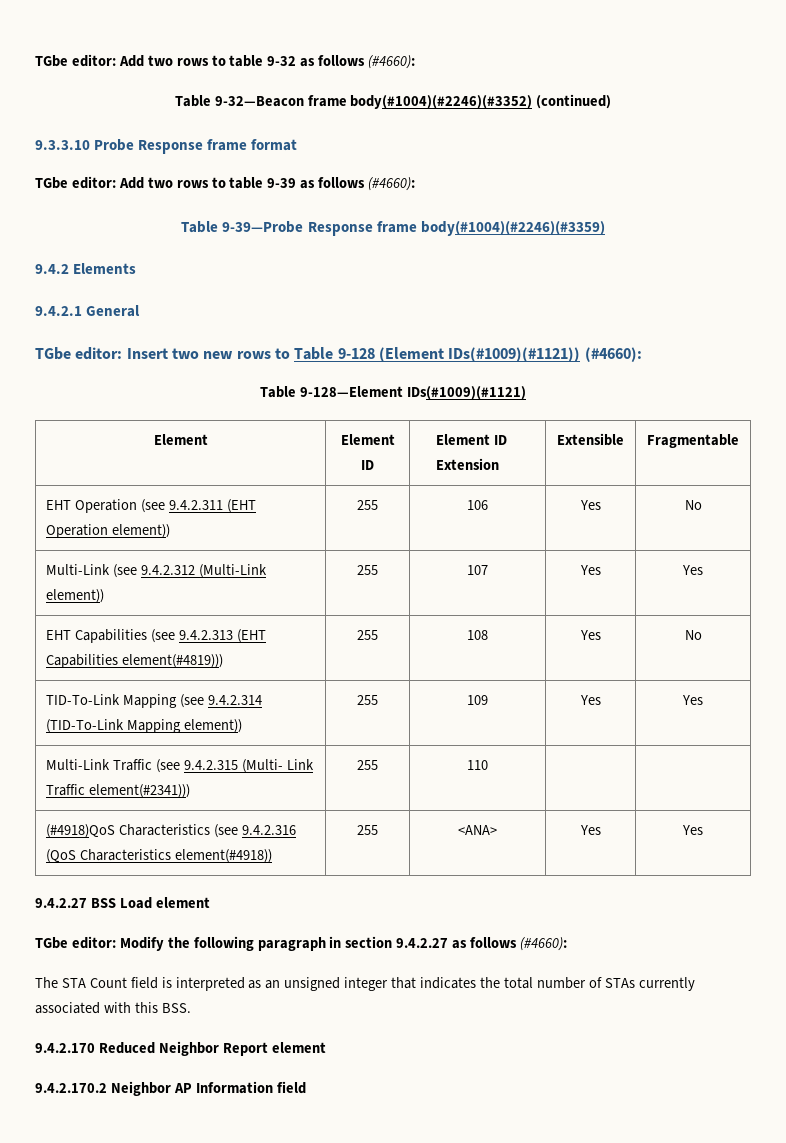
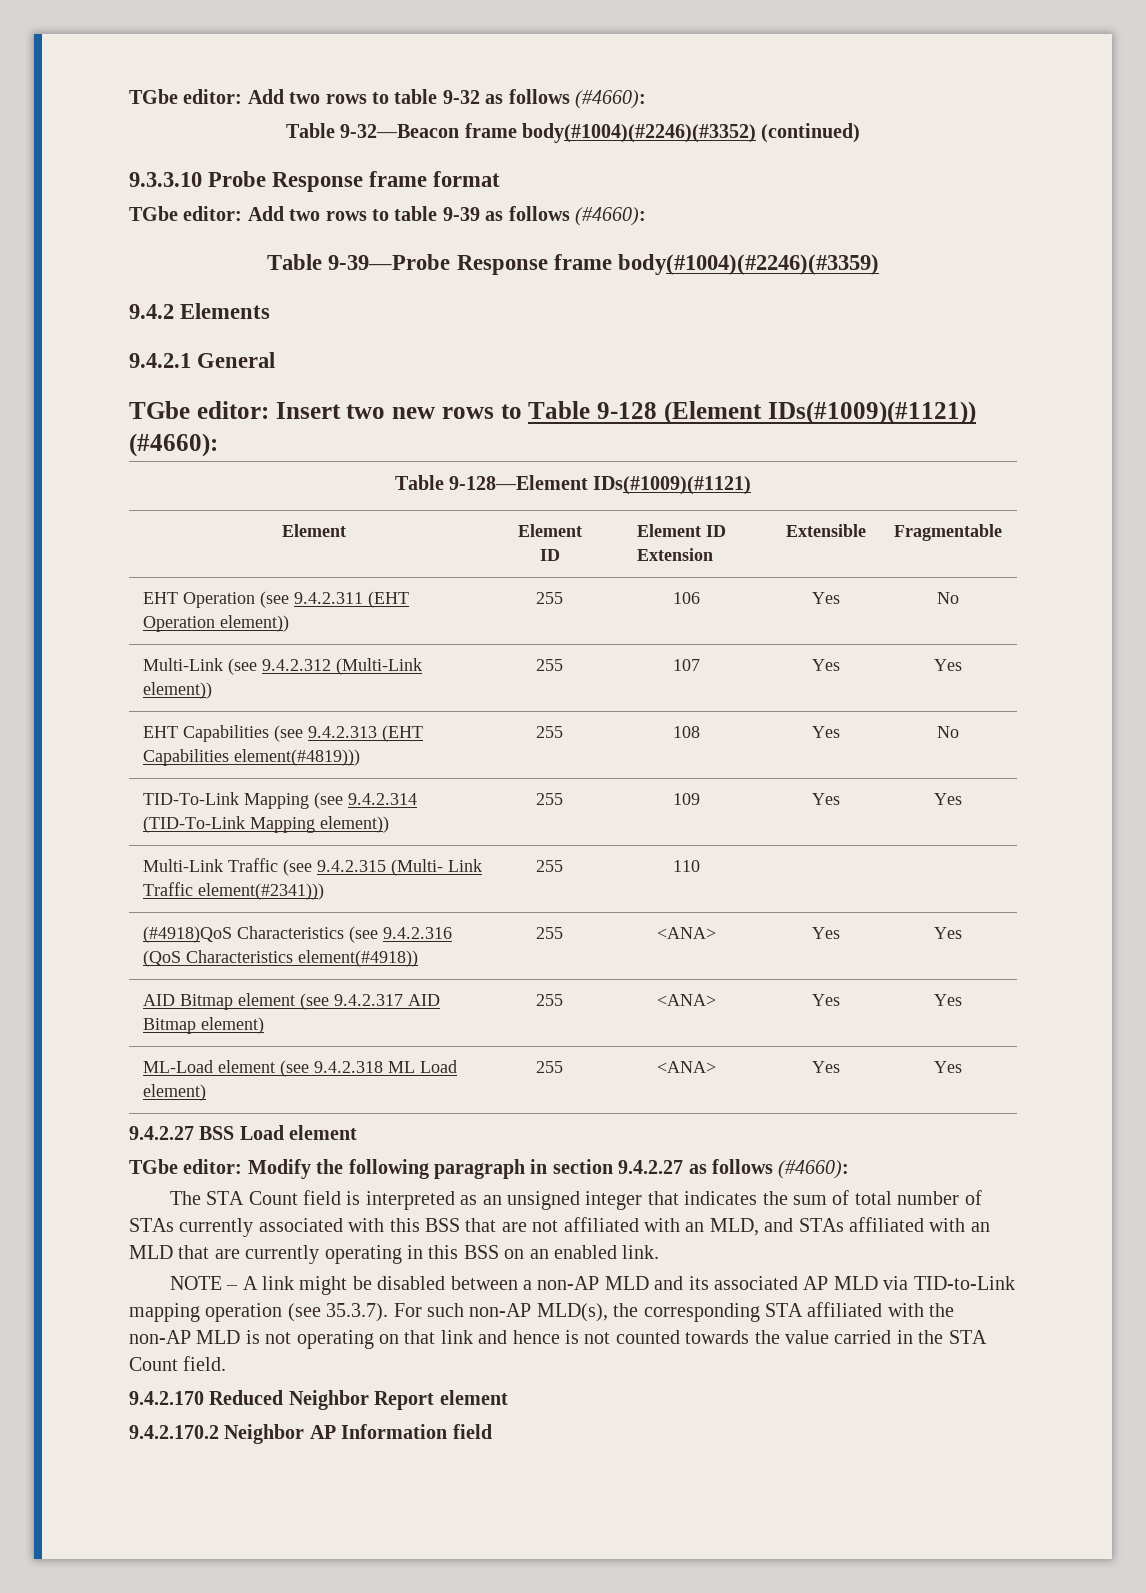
(703, 830) none -> [142,993,440,1010] [142,1017,264,1034] [536,994,563,1006] [657,994,716,1006] [811,994,840,1006] [934,994,962,1006] [142,1060,457,1077] [142,1084,206,1101] [536,1061,563,1073] [657,1061,716,1073] [811,1061,840,1073] [934,1061,962,1073] // AID Bitmap element (see 9.4.2.317 AID Bitmap element) | 255 | <ANA> | Yes | Yes // ML-Load element (see 9.4.2.318 ML Load element) | 255 | <ANA> | Yes | Yes
(500, 982) none -> [793,1190,850,1205] sum of
[161,1003,191,1013] BSS. -> [425,1217,990,1236] [129,1245,660,1264] [169,1276,1015,1295] [129,1302,955,1322] [129,1330,987,1349] [129,1356,227,1371] BSS that are not affiliated with an MLD, and STAs affiliated with an MLD that are currently operating in this BSS on an enabled link. // NOTE – A link might be disabled between a non-AP MLD and its associated AP MLD via TID-to-Link mapping operation (see 35.3.7). For such non-AP MLD(s), the corresponding STA affiliated with the non-AP MLD is not operating on that link and hence is not counted towards the value carried in the STA Count field.

